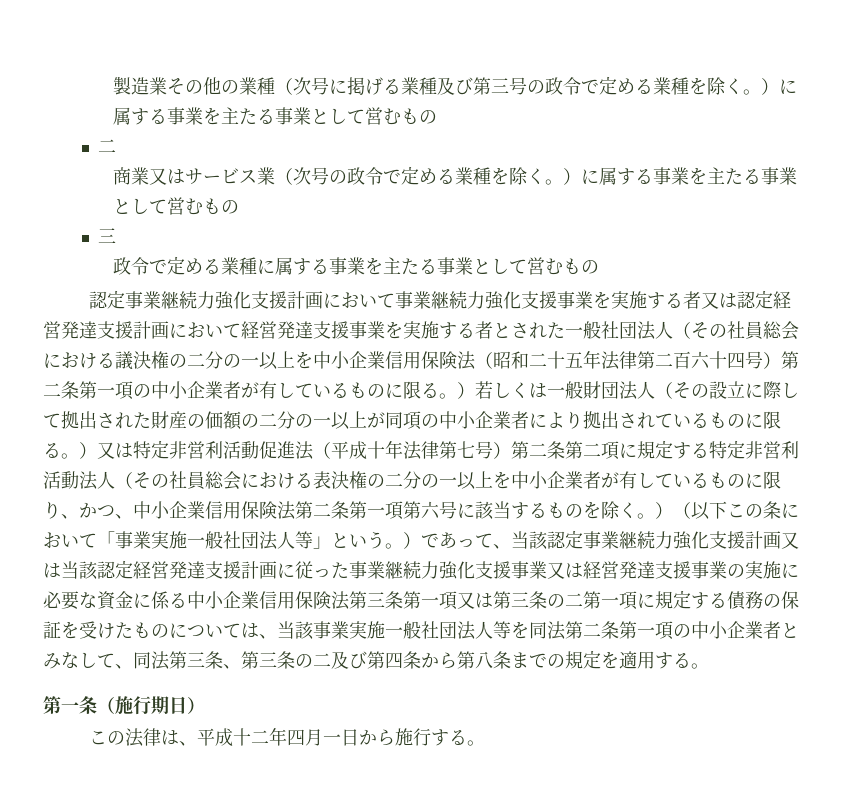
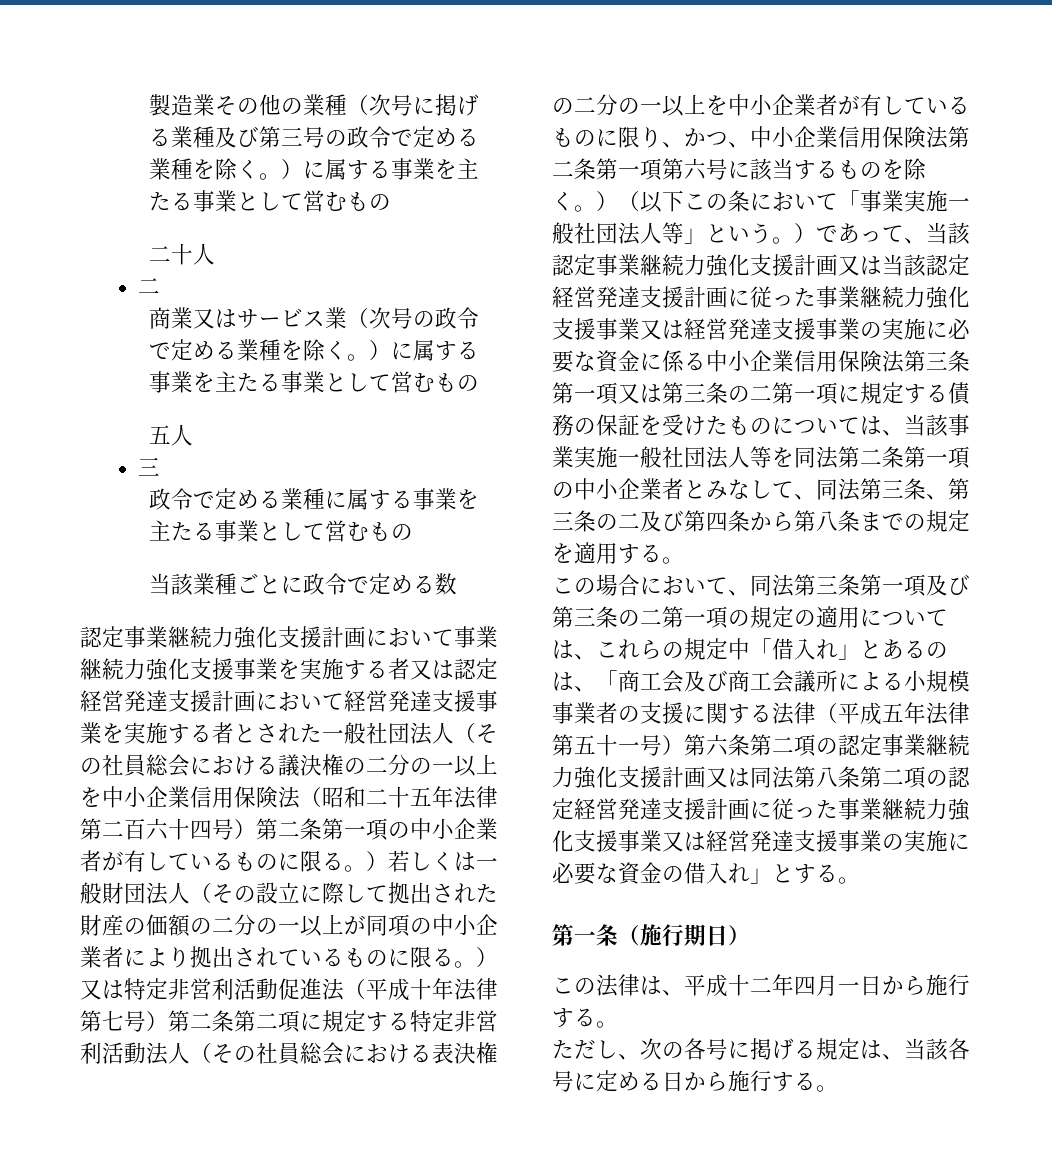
(437, 117) none -> [148,243,215,265] // 二十人
(239, 207) none -> [148,424,193,446] // 五人
(599, 267) none -> [148,573,457,596] // 当該業種ごとに政令で定める数
(709, 666) none -> [552,574,970,597] [552,606,948,629] [552,638,948,660] [552,670,970,693] [552,702,970,725] [552,734,970,757] [552,766,971,789] [552,798,970,821] [552,830,970,852] [552,862,860,885] // この場合において、同法第三条第一項及び第三条の二第一項の規定の適用については、これらの規定中「借入れ」とあるのは、「商工会及び商工会議所による小規模事業者の支援に関する法律（平成五年法律第五十一号）第六条第二項の認定事業継続力強化支援計画又は同法第八条第二項の認定経営発達支援計画に従った事業継続力強化支援事業又は経営発達支援事業の実施に必要な資金の借入れ」とする。
(485, 743) none -> [552,1038,970,1061] [552,1070,838,1092] // ただし、次の各号に掲げる規定は、当該各号に定める日から施行する。

